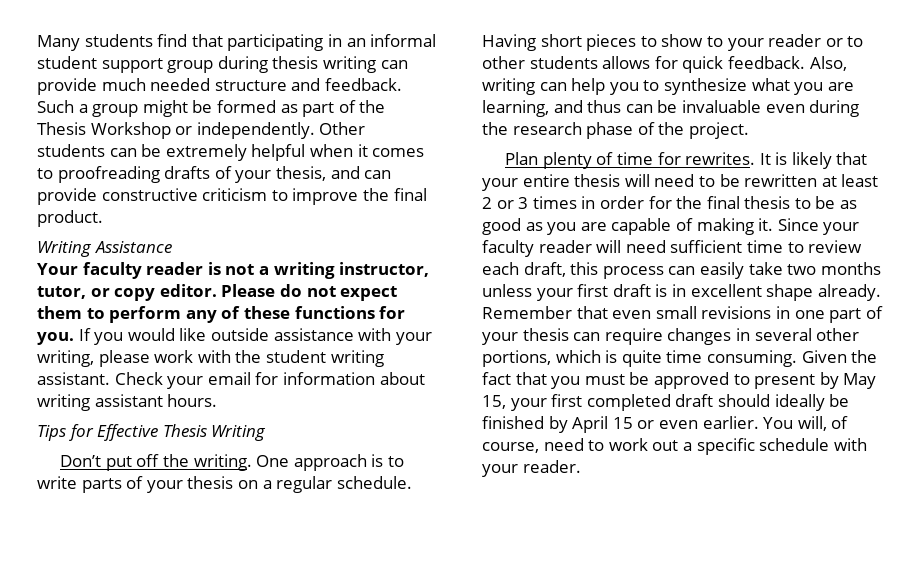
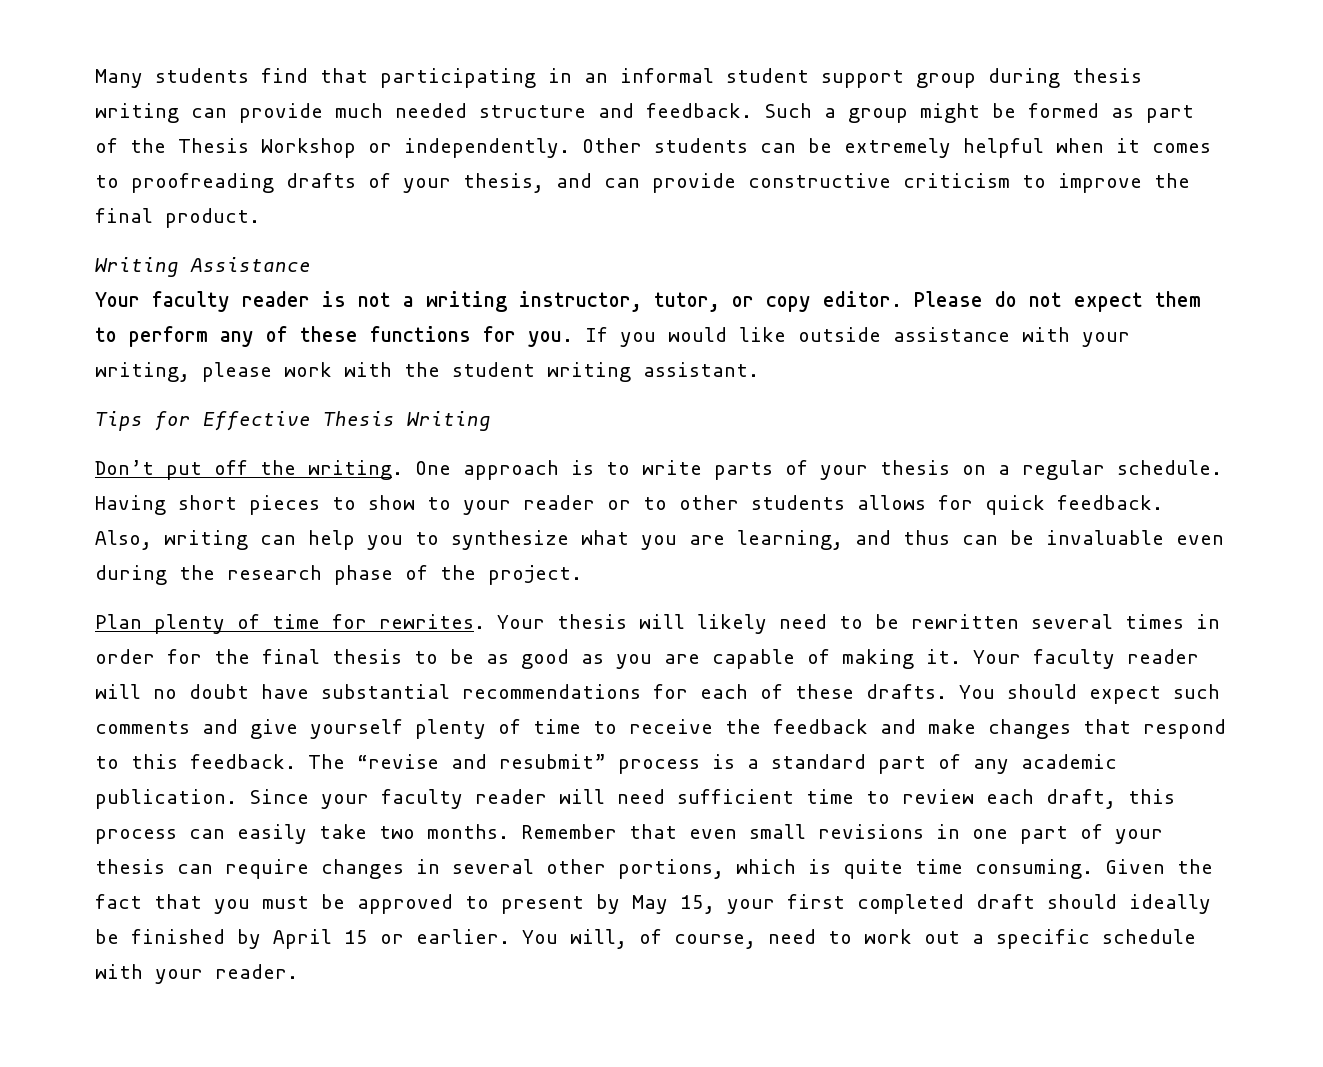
[114,372,425,389] [37,394,218,411] Check your email for information about writing assistant hours. -> (759, 369) none
[759,152,868,169] [482,174,570,191] It is likely that your entire -> [497,615,545,629] Your
(650, 180) none -> [697,614,767,634] likely
[821,174,879,187] [482,197,529,209] at least 2 or 3 -> [1031,614,1113,629] several
(774, 224) none -> [973,649,1199,669] [95,684,1220,704] [95,719,1226,739] [95,754,1117,774] [95,789,237,809] Your faculty reader will no doubt have substantial recommendations for each of these drafts. You should expect such comments and give yourself plenty of time to receive the feedback and make changes that respond to this feedback. The “revise and resubmit” process is a standard part of any academic publication.
[820,262,881,275] [482,284,881,301] months unless your first draft is in excellent shape already. -> [427,824,509,839] months.
[658,420,698,429] even -> (404, 939) none

